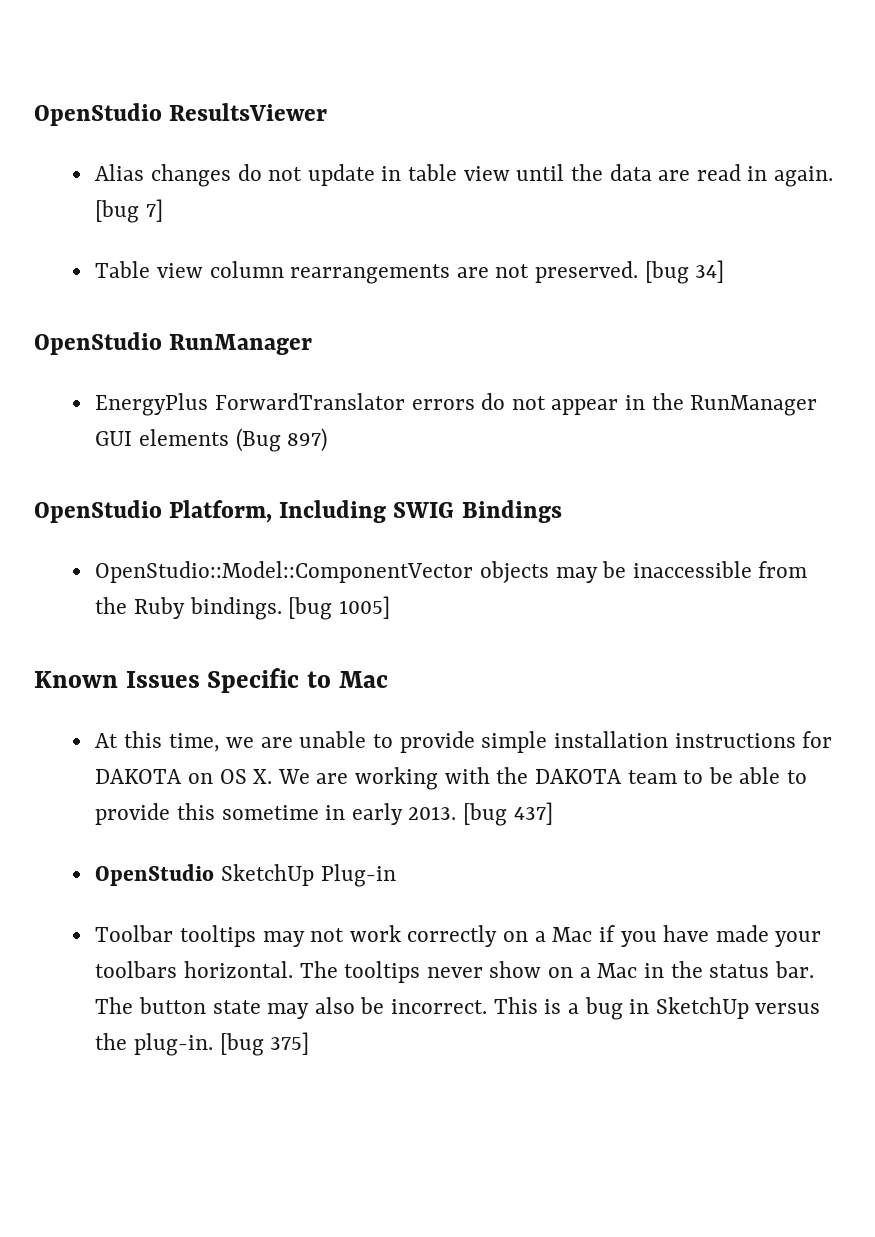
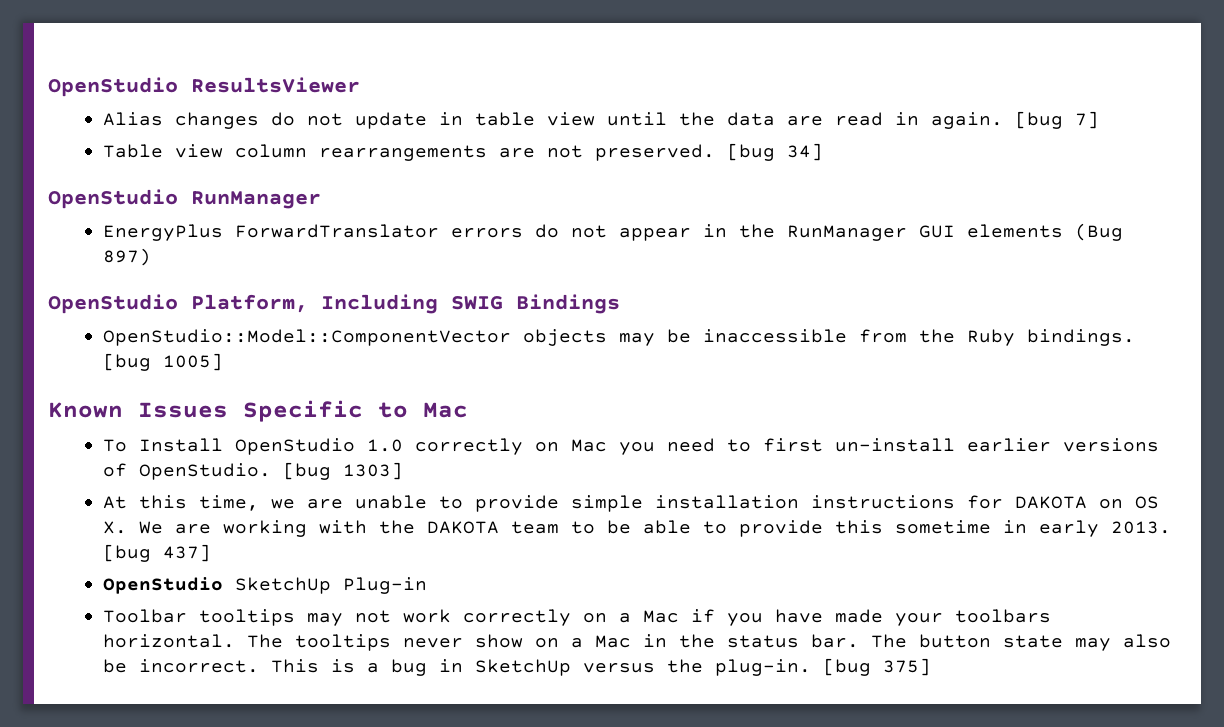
(388, 679) none -> [102,438,1159,455] [102,462,403,480] // To Install OpenStudio 1.0 correctly on Mac you need to first un-install earlier versions of OpenStudio. [bug 1303]

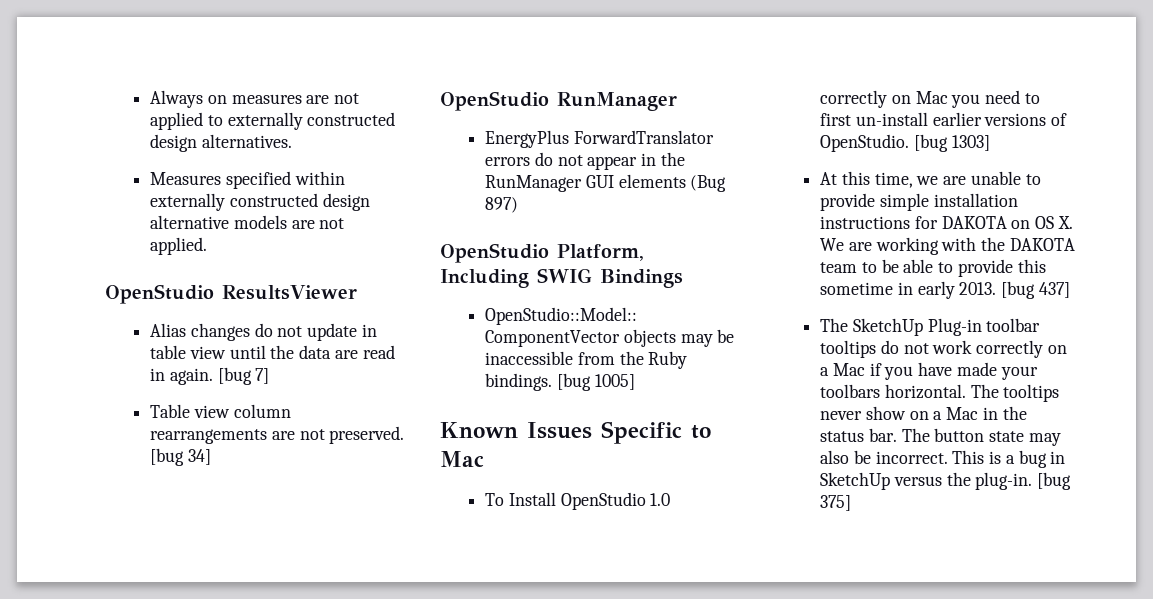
(48, 87) none -> [150,90,360,108] [150,112,396,130] [150,134,292,152] [150,171,345,189] [150,193,370,211] [150,215,345,229] [150,237,208,255] Always on measures are not applied to externally constructed design alternatives. // Measures specified within externally constructed design alternative models are not applied. //
[102,577,223,594] OpenStudio -> [820,318,849,332] The
[102,609,343,626] // Toolbar tooltips may -> [986,318,1041,332] [820,340,899,358] toolbar tooltips do

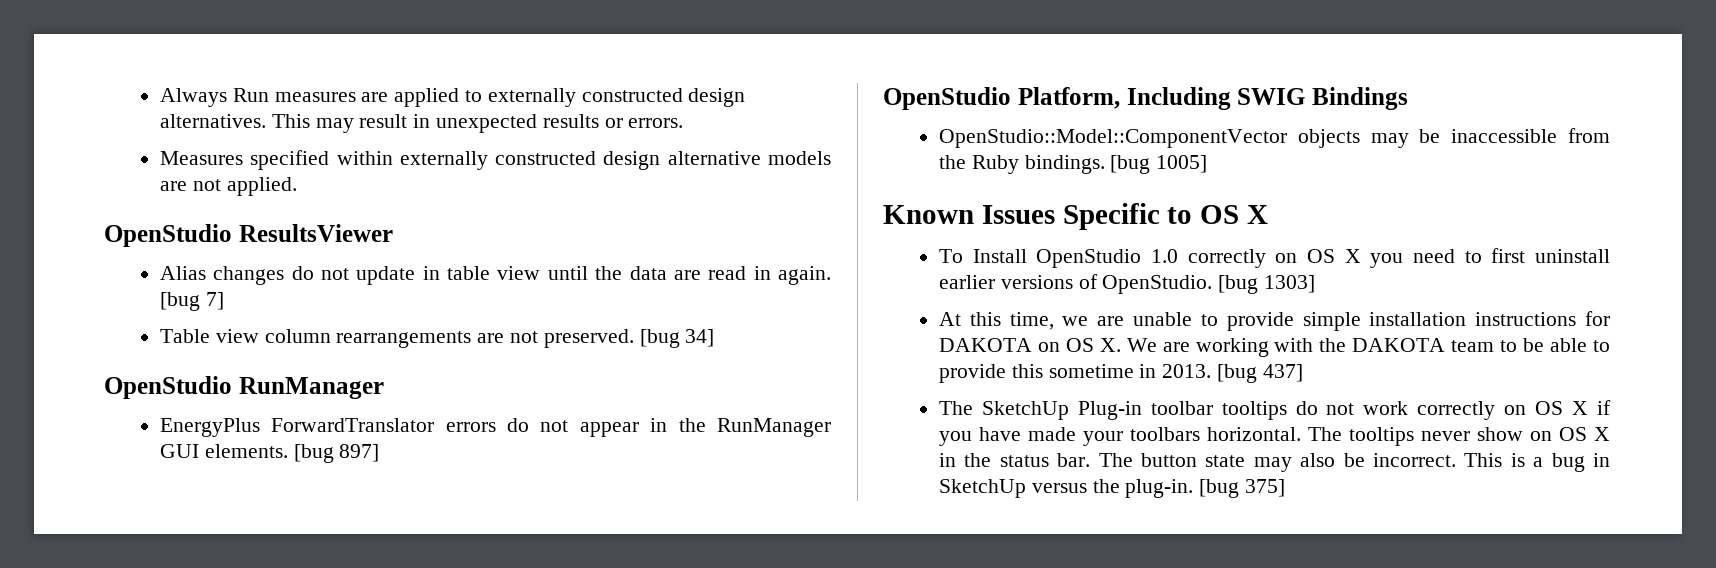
[207,95,227,104] on -> [232,88,269,102] Run
[334,93,360,104] not -> (389, 97) none
(292, 141) none -> [271,114,684,133] This may result in unexpected results or errors.
[618,174,727,192] [485,197,519,213] elements (Bug 897) -> [204,444,380,463] elements. [bug 897]
[440,451,484,467] Mac -> [1200,205,1269,224] OS X
[915,91,948,104] Mac -> [1306,249,1361,263] OS X
[855,112,928,126] un-install -> [1535,249,1610,263] uninstall
[917,281,955,299] early -> (1157, 371) none
[820,363,865,376] a Mac -> [1535,401,1589,415] OS X
[933,407,979,420] a Mac -> [1558,427,1611,441] OS X

